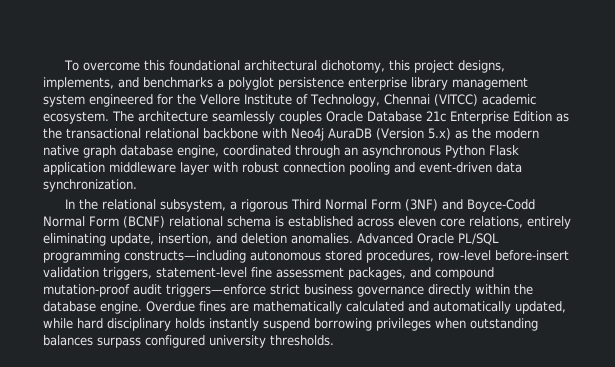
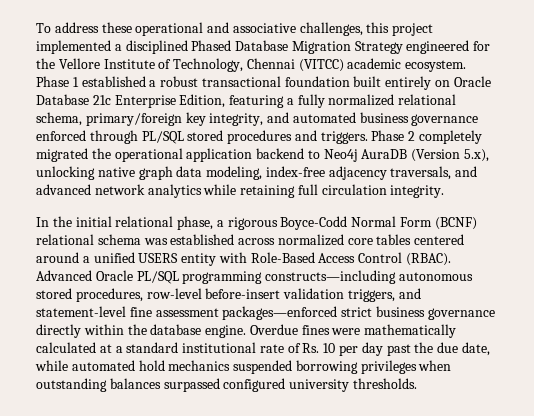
[82,60,505,73] [43,77,528,90] [43,94,85,107] overcome this foundational architectural dichotomy, this project designs, implements, and benchmarks a polyglot persistence enterprise library management system -> [54,22,434,36] [36,40,403,54] address these operational and associative challenges, this project implemented a disciplined Phased Database Migration Strategy
[112,111,569,124] [43,128,539,141] [43,145,519,158] [43,162,522,175] [43,179,137,192] [64,199,463,212] The architecture seamlessly couples Oracle Database 21c Enterprise Edition as the transactional relational backbone with Neo4j AuraDB (Version 5.x) as the modern native graph database engine, coordinated through an asynchronous Python Flask application middleware layer with robust connection pooling and event-driven data synchronization. // In the relational subsystem, a rigorous Third Normal Form (3NF) and -> [36,76,491,90] [36,94,457,108] [36,112,479,126] [36,130,483,144] [36,148,490,162] [36,166,478,180] [36,184,445,198] [36,216,278,230] Phase 1 established a robust transactional foundation built entirely on Oracle Database 21c Enterprise Edition, featuring a fully normalized relational schema, primary/foreign key integrity, and automated business governance enforced through PL/SQL stored procedures and triggers. Phase 2 completely migrated the operational application backend to Neo4j AuraDB (Version 5.x), unlocking native graph data modeling, index-free adjacency traversals, and advanced network analytics while retaining full circulation integrity. // In the initial relational phase, a rigorous
[275,216,284,227] is -> [143,238,168,245] was
[398,216,571,229] [43,233,353,246] eleven core relations, entirely eliminating update, insertion, and deletion anomalies. -> [277,234,465,246] [36,252,452,266] normalized core tables centered around a unified USERS entity with Role-Based Access Control (RBAC).
(152, 273) none -> [398,288,421,299] and
[348,267,494,280] [43,284,266,297] packages, and compound mutation-proof audit triggers—enforce -> [222,306,338,320] packages—enforced
[230,303,249,312] are -> [331,328,361,335] were
[408,301,566,314] [43,318,310,331] and automatically updated, while hard disciplinary holds instantly suspend -> [99,342,490,356] [35,360,293,374] at a standard institutional rate of Rs. 10 per day past the due date, while automated hold mechanics suspended
[97,337,141,348] surpass -> [163,378,220,392] surpassed

